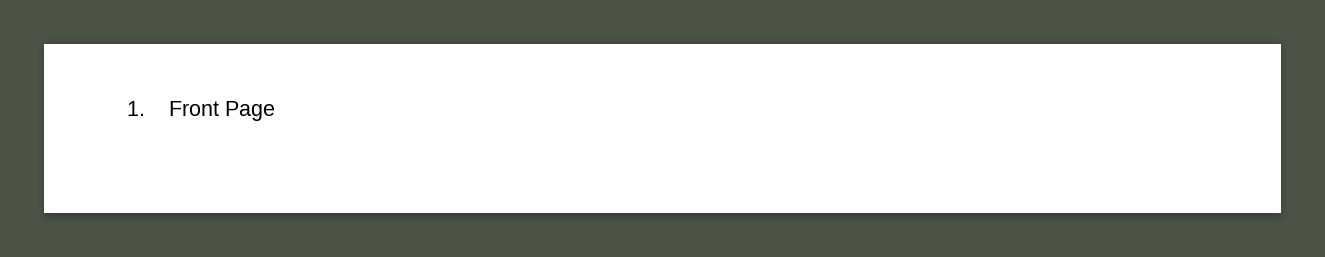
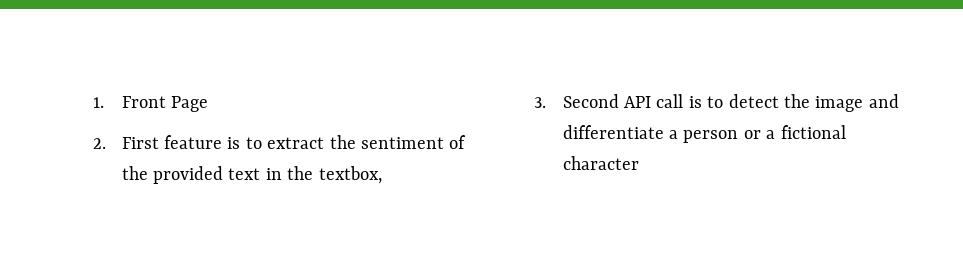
(275, 111) none -> [92,135,467,149] [121,166,382,184] [533,94,899,112] [562,125,846,143] [562,156,639,170] // 2. First feature is to extract the sentiment of the provided text in the textbox, // 3. Second API call is to detect the image and differentiate a person or a fictional character

